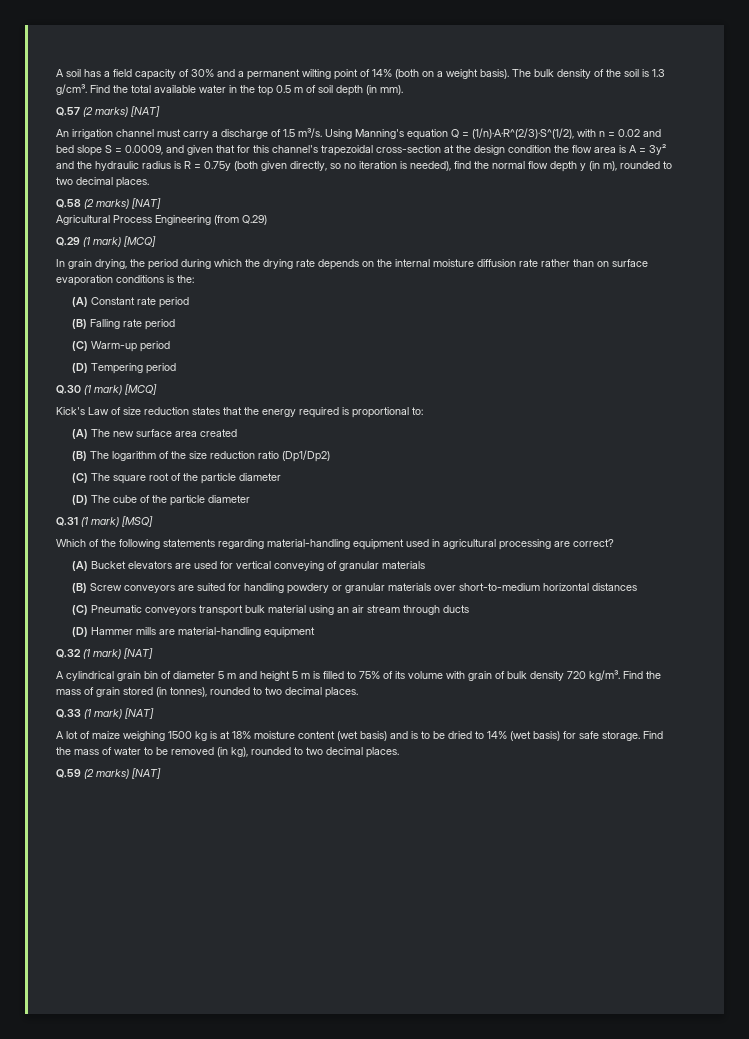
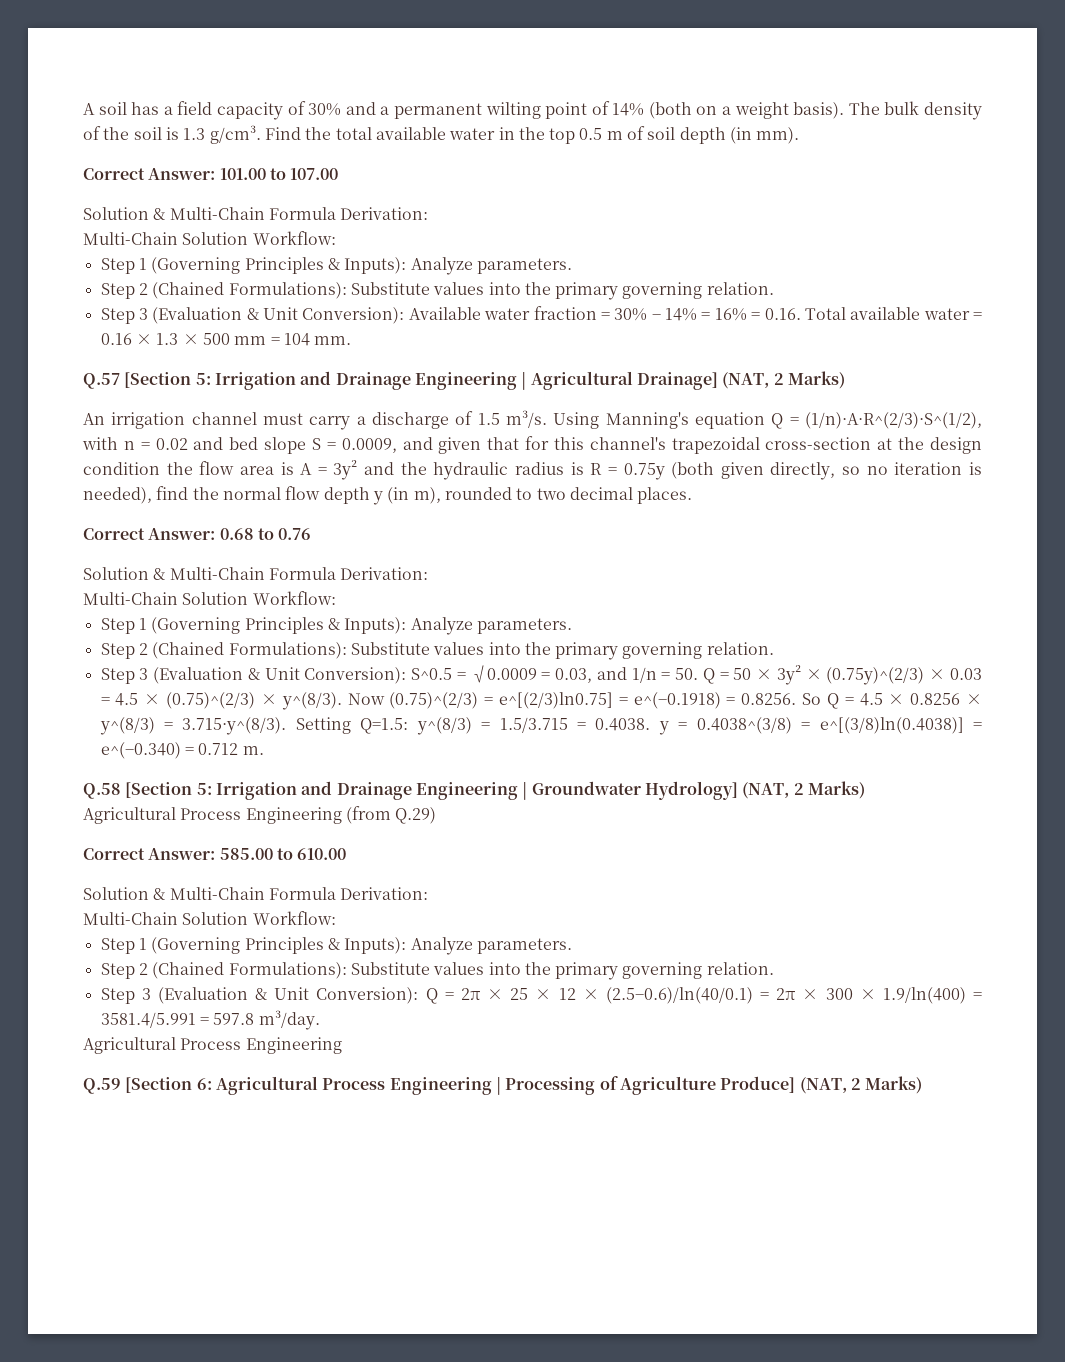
[56,106,160,117] Q.57 (2 marks) [NAT] -> [83,168,339,180] [83,207,429,220] [83,231,336,245] [100,257,572,275] [100,282,774,300] [100,306,983,324] [100,333,352,346] [83,371,845,390] Correct Answer: 101.00 to 107.00 // Solution & Multi-Chain Formula Derivation: // Multi-Chain Solution Workflow: // Step 1 (Governing Principles & Inputs): Analyze parameters. // Step 2 (Chained Formulations): Substitute values into the primary governing relation. // Step 3 (Evaluation & Unit Conversion): Available water fraction = 30% − 14% = 16% = 0.16. Total available water = 0.16 × 1.3 × 500 mm = 104 mm. // Q.57 [Section 5: Irrigation and Drainage Engineering | Agricultural Drainage] (NAT, 2 Marks)
[56,198,161,209] Q.58 (2 marks) [NAT] -> [83,528,312,540] [83,567,429,580] [83,591,336,605] [100,617,572,635] [100,642,774,660] [100,665,983,685] [100,692,983,710] [99,717,982,735] [100,742,264,759] [83,781,865,800] Correct Answer: 0.68 to 0.76 // Solution & Multi-Chain Formula Derivation: // Multi-Chain Solution Workflow: // Step 1 (Governing Principles & Inputs): Analyze parameters. // Step 2 (Chained Formulations): Substitute values into the primary governing relation. // Step 3 (Evaluation & Unit Conversion): S^0.5 = √0.0009 = 0.03, and 1/n = 50. Q = 50 × 3y² × (0.75y)^(2/3) × 0.03 = 4.5 × (0.75)^(2/3) × y^(8/3). Now (0.75)^(2/3) = e^[(2/3)ln0.75] = e^(−0.1918) = 0.8256. So Q = 4.5 × 0.8256 × y^(8/3) = 3.715·y^(8/3). Setting Q=1.5: y^(8/3) = 1.5/3.715 = 0.4038. y = 0.4038^(3/8) = e^[(3/8)ln(0.4038)] = e^(−0.340) = 0.712 m. // Q.58 [Section 5: Irrigation and Drainage Engineering | Groundwater Hydrology] (NAT, 2 Marks)
[56,236,156,247] [56,259,648,270] [56,275,194,286] [71,297,189,308] [71,319,175,330] [71,341,170,352] [71,363,176,374] [56,384,157,395] [56,407,423,418] [71,429,237,439] [71,450,330,462] [71,473,281,484] [71,495,250,506] [56,516,153,527] [56,539,614,550] [71,561,425,571] [71,583,637,594] [71,605,469,616] [71,627,315,638] [56,648,153,659] [56,670,661,681] [56,687,358,698] [56,708,154,719] [56,731,663,741] [56,747,399,758] [56,768,161,779] Q.29 (1 mark) [MCQ] // In grain drying, the period during which the drying rate depends on the internal moisture diffusion rate rather than on surface evaporation conditions is the: // (A) Constant rate period // (B) Falling rate period // (C) Warm-up period // (D) Tempering period // Q.30 (1 mark) [MCQ] // Kick's Law of size reduction states that the energy required is proportional to: // (A) The new surface area created // (B) The logarithm of the size reduction ratio (Dp1/Dp2) // (C) The square root of the particle diameter // (D) The cube of the particle diameter // Q.31 (1 mark) [MSQ] // Which of the following statements regarding material-handling equipment used in agricultural processing are correct? // (A) Bucket elevators are used for vertical conveying of granular materials // (B) Screw conveyors are suited for handling powdery or granular materials over short-to-medium horizontal distances // (C) Pneumatic conveyors transport bulk material using an air stream through ducts // (D) Hammer mills are material-handling equipment // Q.32 (1 mark) [NAT] // A cylindrical grain bin of diameter 5 m and height 5 m is filled to 75% of its volume with grain of bulk density 720 kg/m³. Find the mass of grain stored (in tonnes), rounded to two decimal places. // Q.33 (1 mark) [NAT] // A lot of maize weighing 1500 kg is at 18% moisture content (wet basis) and is to be dried to 14% (wet basis) for safe storage. Find the mass of water to be removed (in kg), rounded to two decimal places. // Q.59 (2 marks) [NAT] -> [83,848,347,860] [83,887,429,900] [83,911,336,925] [100,937,572,955] [100,962,774,980] [100,987,982,1004] [100,1010,320,1030] [83,1037,342,1054] [83,1076,923,1095] Correct Answer: 585.00 to 610.00 // Solution & Multi-Chain Formula Derivation: // Multi-Chain Solution Workflow: // Step 1 (Governing Principles & Inputs): Analyze parameters. // Step 2 (Chained Formulations): Substitute values into the primary governing relation. // Step 3 (Evaluation & Unit Conversion): Q = 2π × 25 × 12 × (2.5−0.6)/ln(40/0.1) = 2π × 300 × 1.9/ln(400) = 3581.4/5.991 = 597.8 m³/day. // Agricultural Process Engineering // Q.59 [Section 6: Agricultural Process Engineering | Processing of Agriculture Produce] (NAT, 2 Marks)

